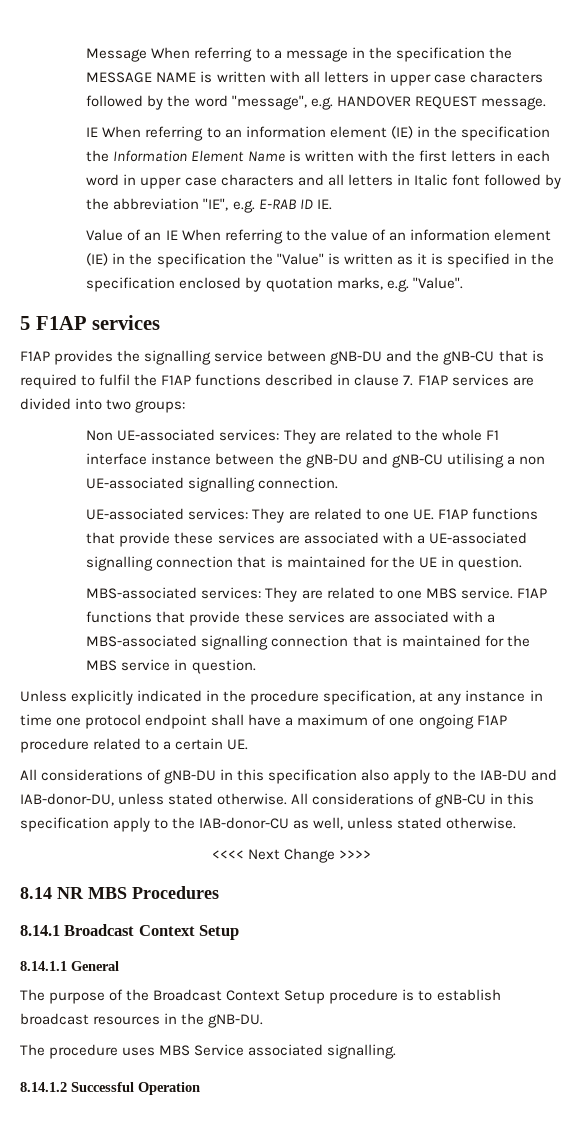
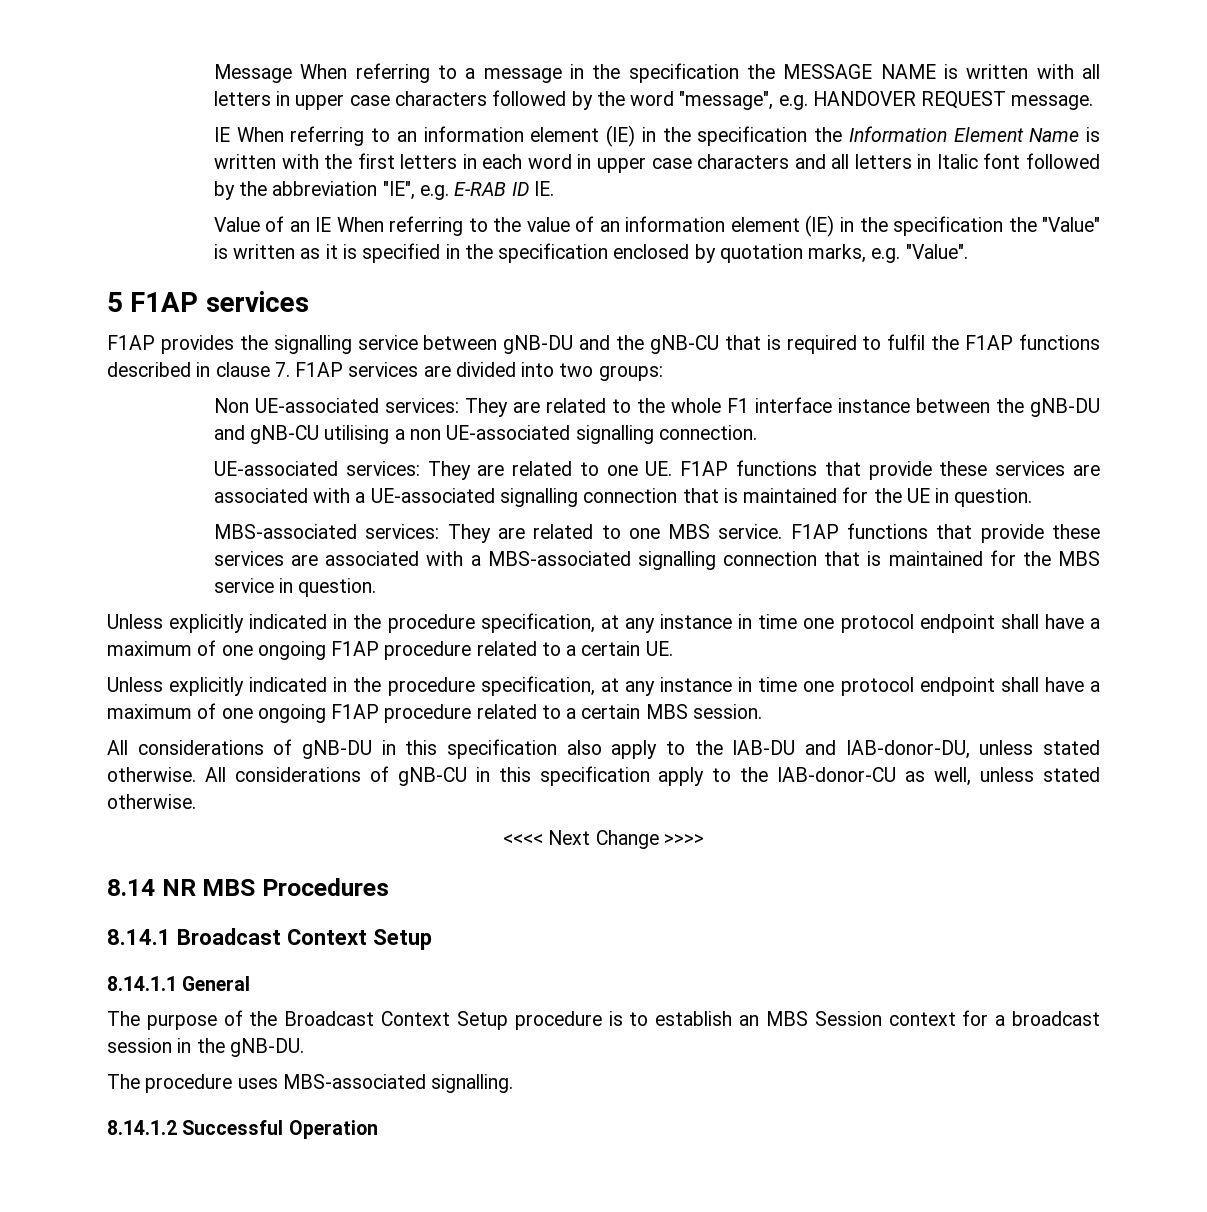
(249, 744) none -> [107,676,1100,696] [107,703,762,723] // Unless explicitly indicated in the procedure specification, at any instance in time one protocol endpoint shall have a maximum of one ongoing F1AP procedure related to a certain MBS session.
[20,1013,161,1025] broadcast resources -> [739,1010,1101,1026] [107,1038,172,1053] an MBS Session context for a broadcast session
[159,1044,324,1056] MBS Service associated -> [282,1074,426,1089] MBS-associated

